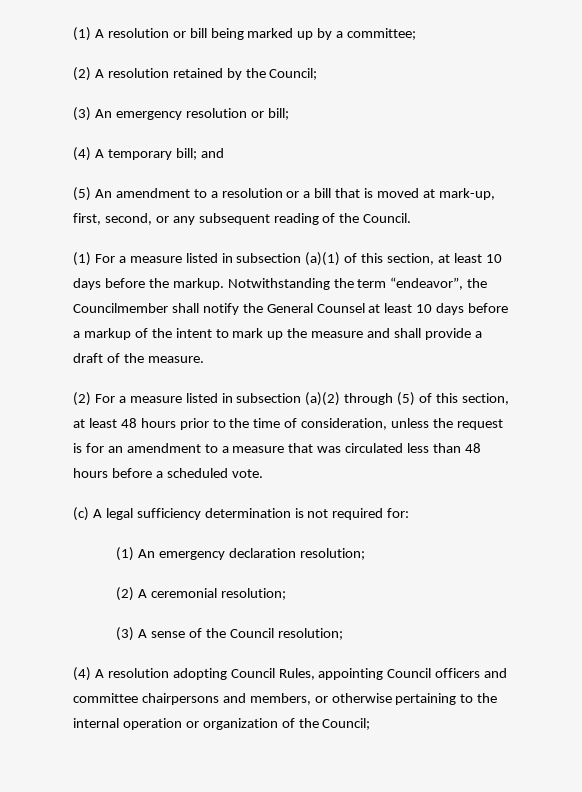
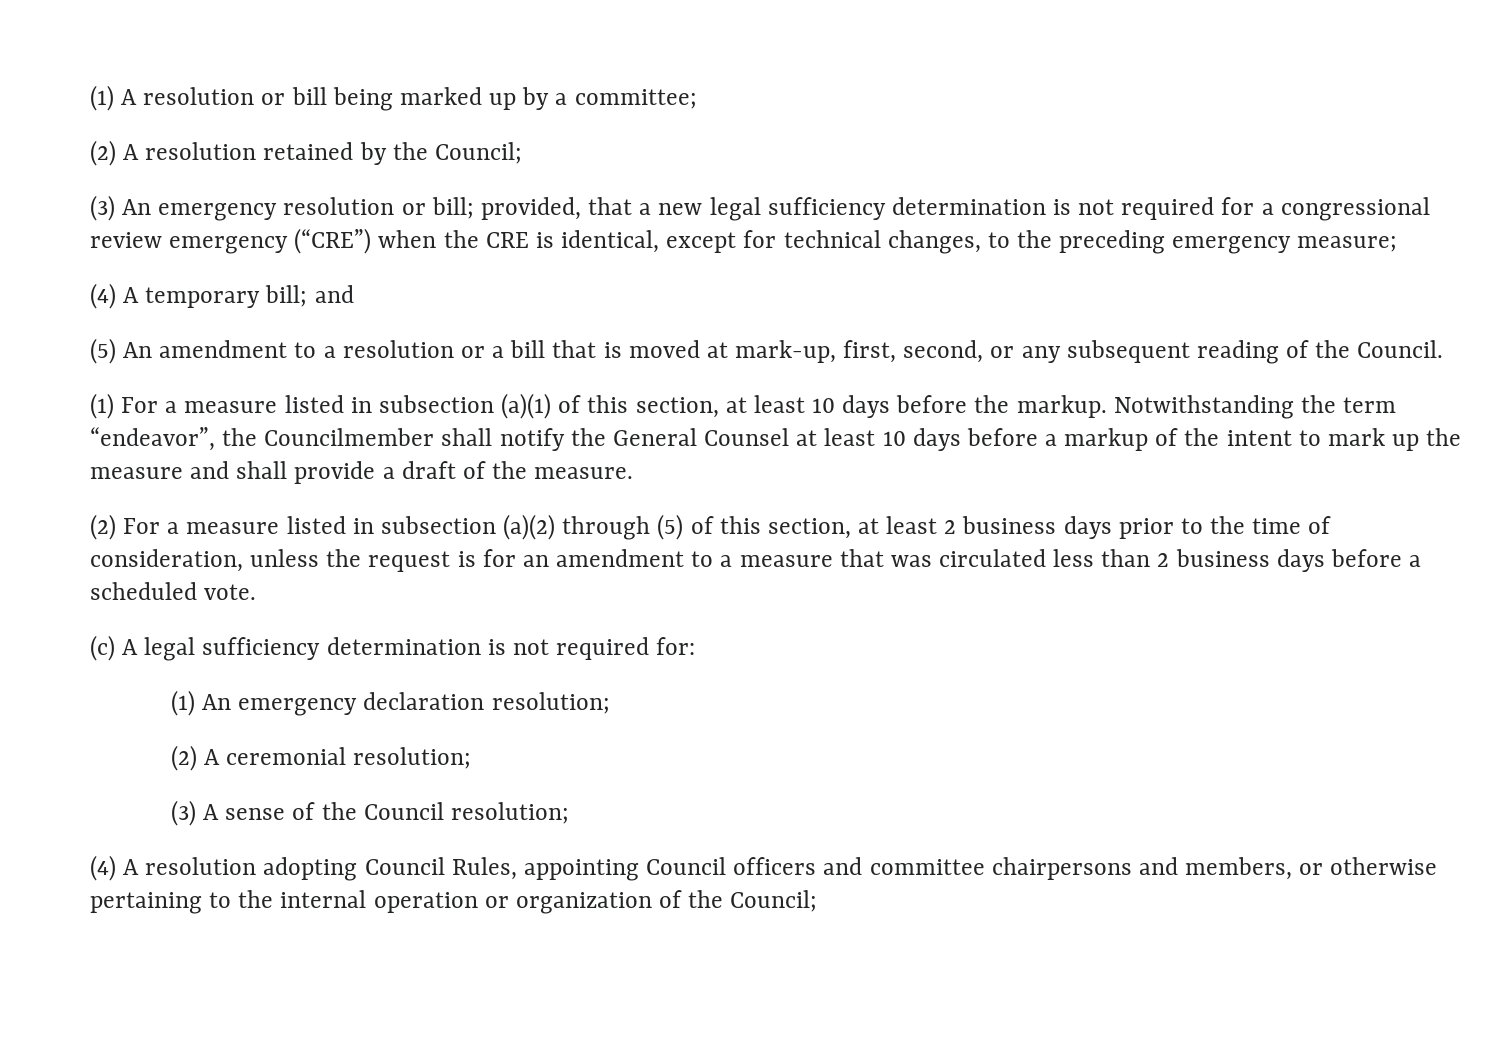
(289, 114) none -> [480,197,1430,221] [90,228,1398,254] provided, that a new legal sufficiency determination is not required for a congressional review emergency (“CRE”) when the CRE is identical, except for technical changes, to the preceding emergency measure;
[120,418,176,428] 48 hours -> [944,516,1112,539] 2 business days
[464,443,481,453] [73,468,108,478] 48 hours -> [1157,549,1325,572] 2 business days

